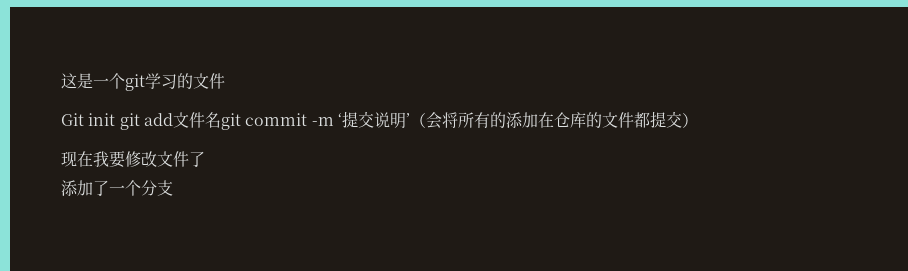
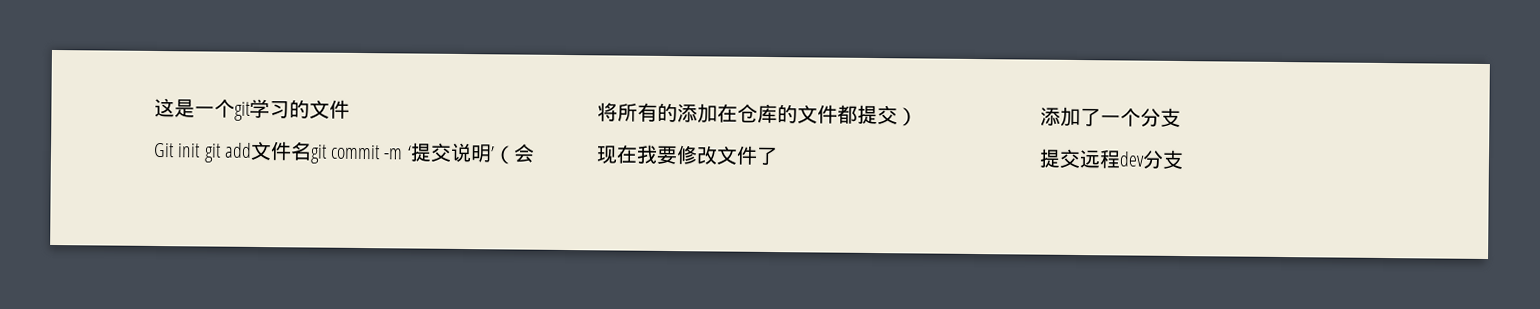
(173, 188) none -> [1039,148,1184,170] // 提交远程dev分支

